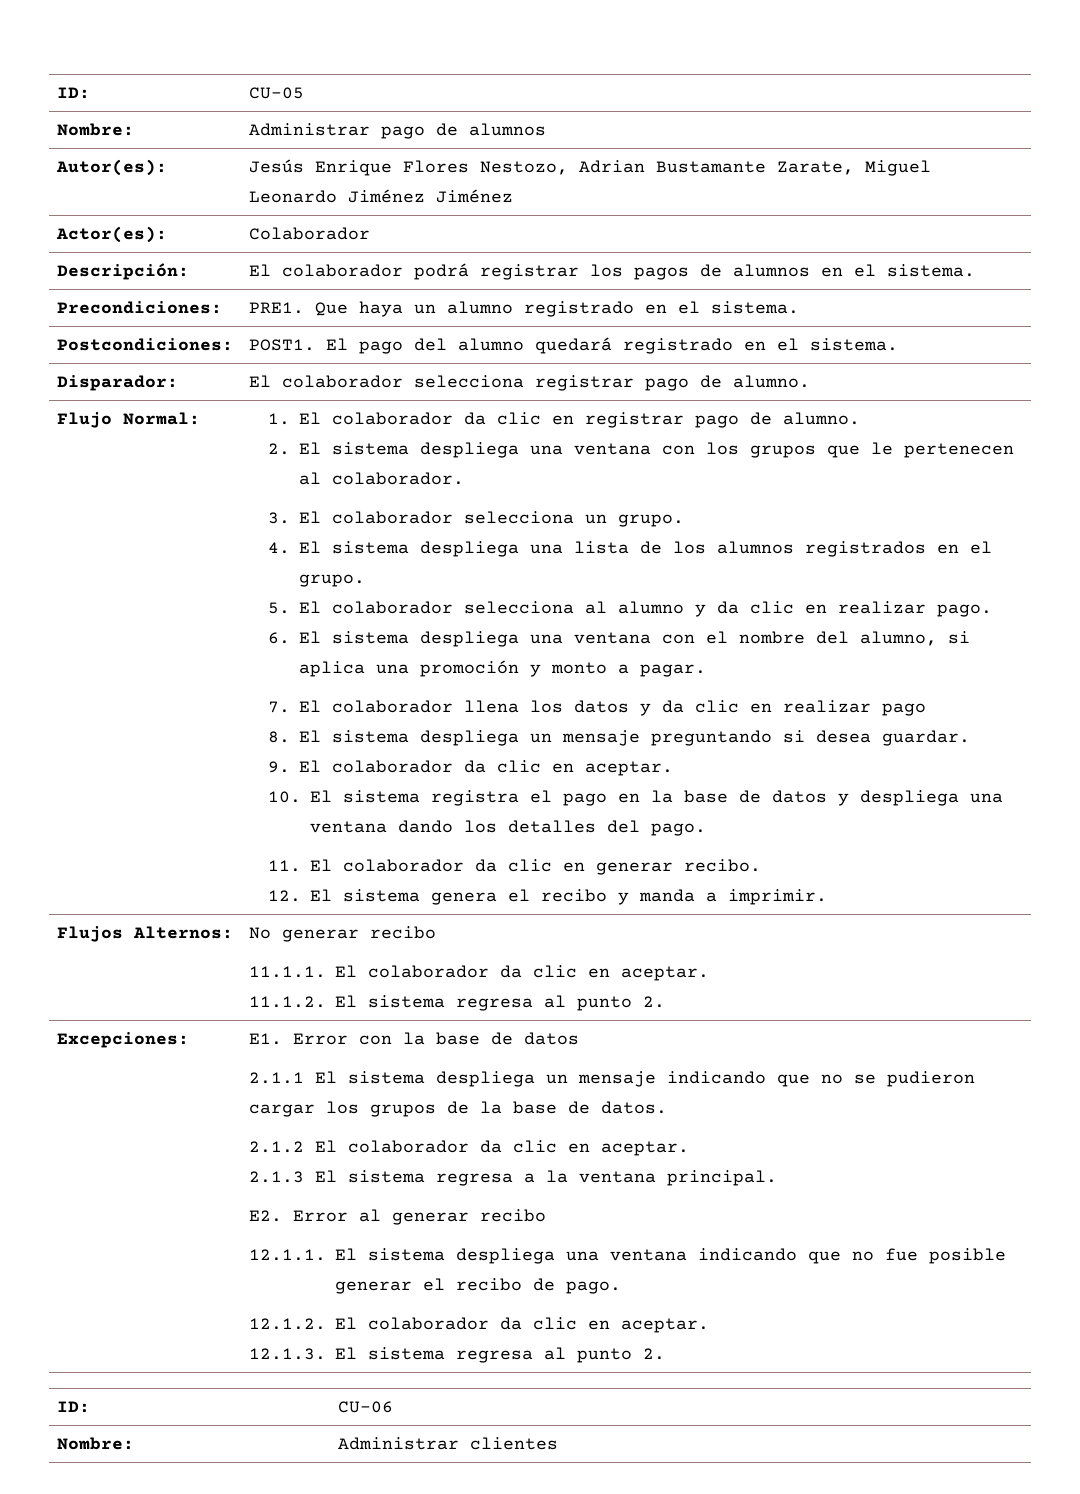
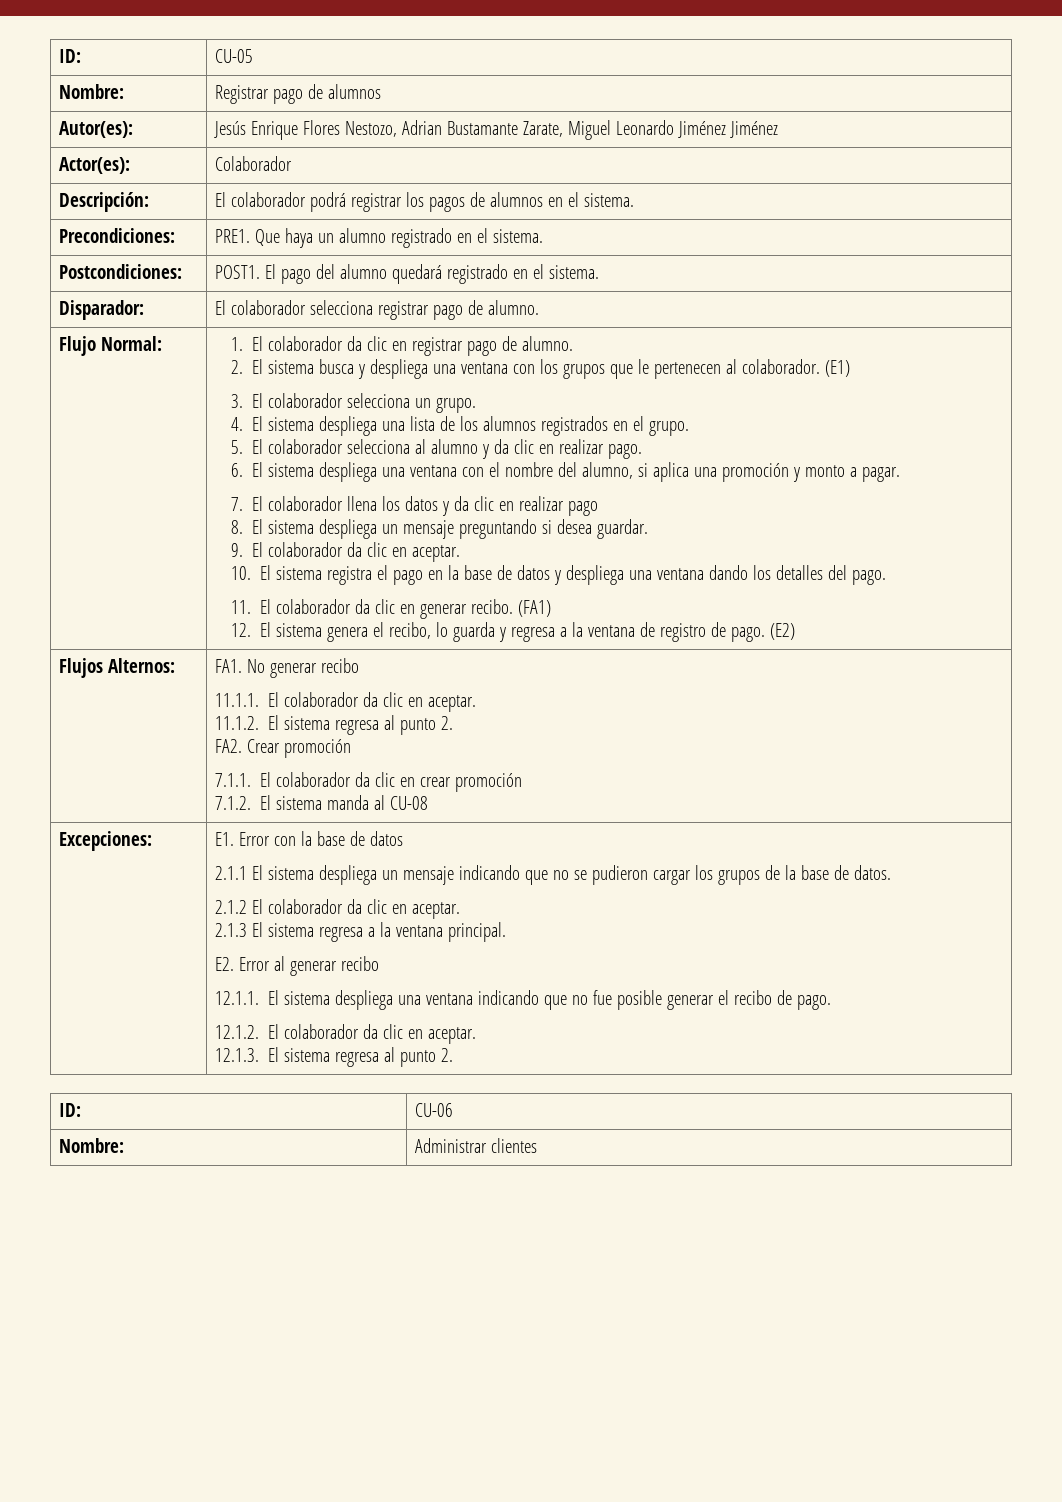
[248,123,370,136] Administrar -> [215,85,270,104] Registrar
(410, 448) none -> [319,359,366,379] busca y
(465, 478) none -> [825,360,851,377] (E1)
(762, 865) none -> [518,600,552,617] (FA1)
[541,889,828,905] recibo y manda a imprimir. -> [389,622,796,642] recibo, lo guarda y regresa a la ventana de registro de pago. (E2)
(233, 932) none -> [215,659,243,673] FA1.
(665, 1002) none -> [215,739,352,758] [215,772,523,792] [215,795,429,810] // FA2. Crear promoción // 7.1.1. El colaborador da clic en crear promoción // 7.1.2. El sistema manda al CU-08

